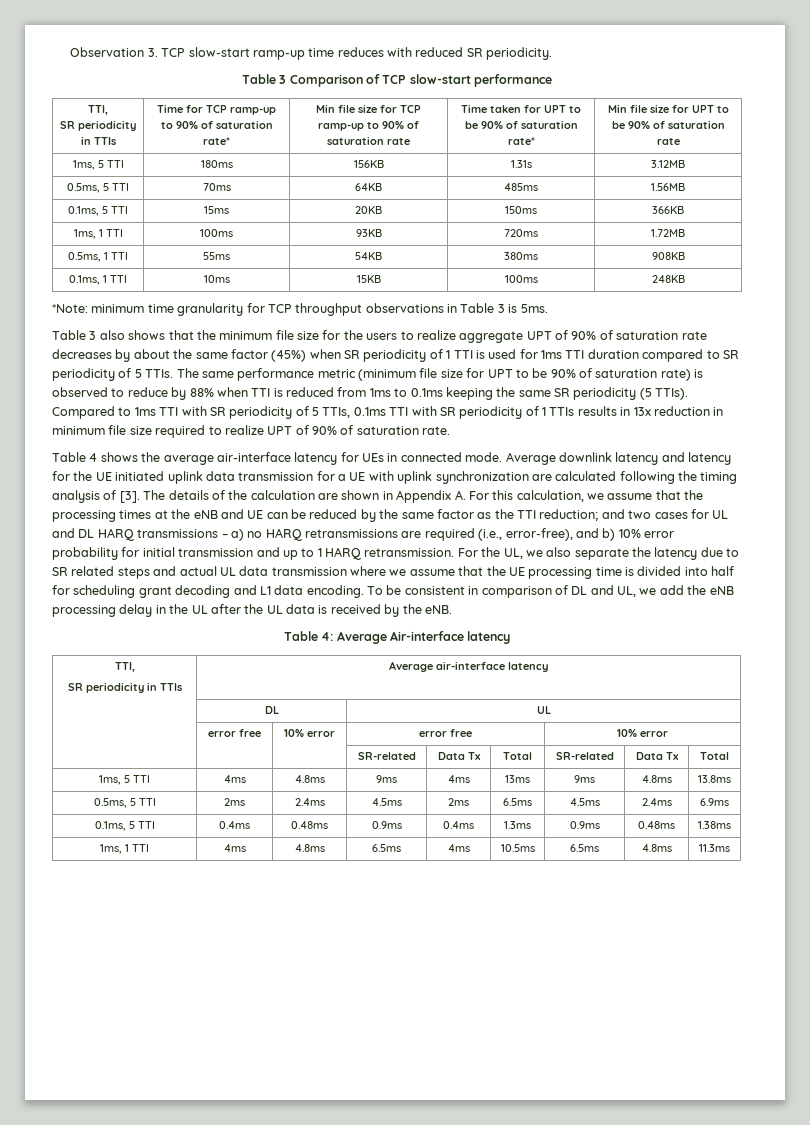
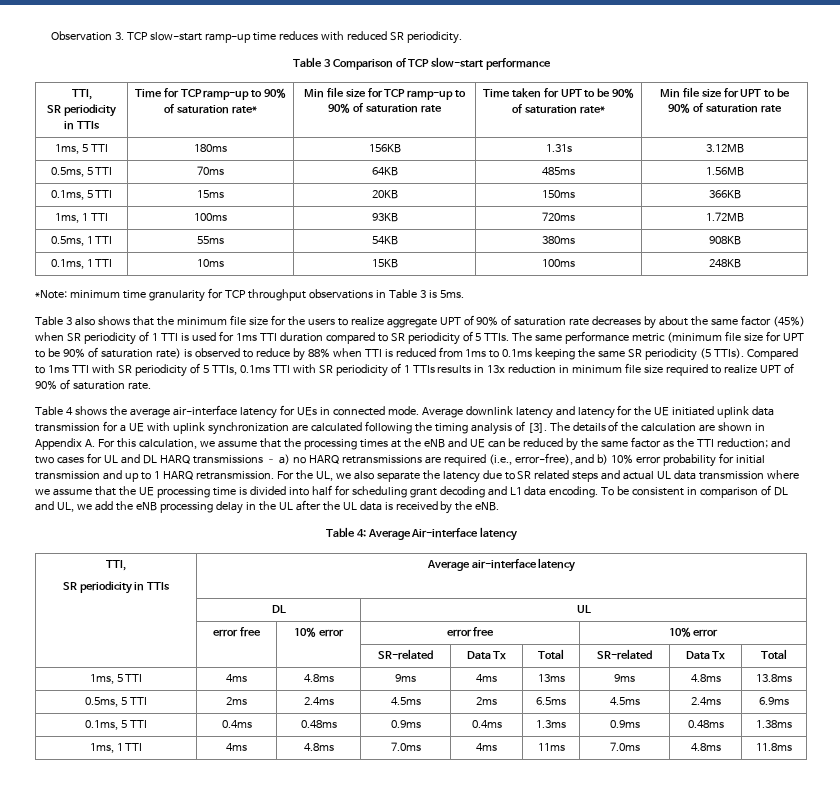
[372,844,401,852] [447,844,470,852] [500,844,535,852] [570,844,599,852] [641,844,672,852] [699,844,730,852] 6.5ms | 4ms | 10.5ms | 6.5ms | 4.8ms | 11.3ms -> [390,742,421,751] [476,743,497,751] [537,743,565,751] [609,742,640,751] [690,743,721,751] [756,743,792,751] 7.0ms | 4ms | 11ms | 7.0ms | 4.8ms | 11.8ms

